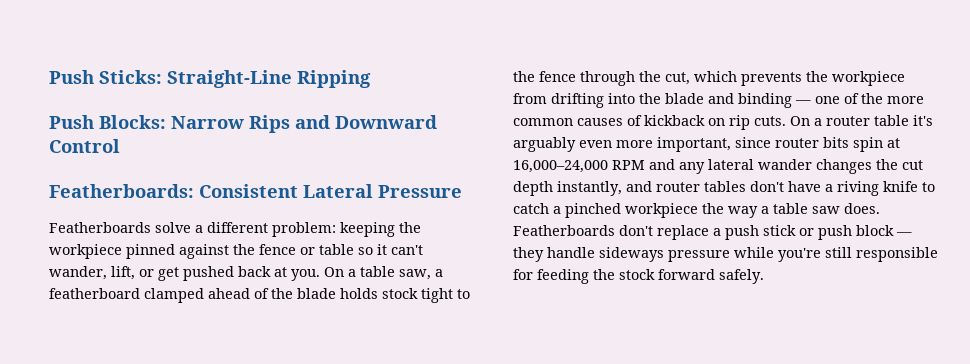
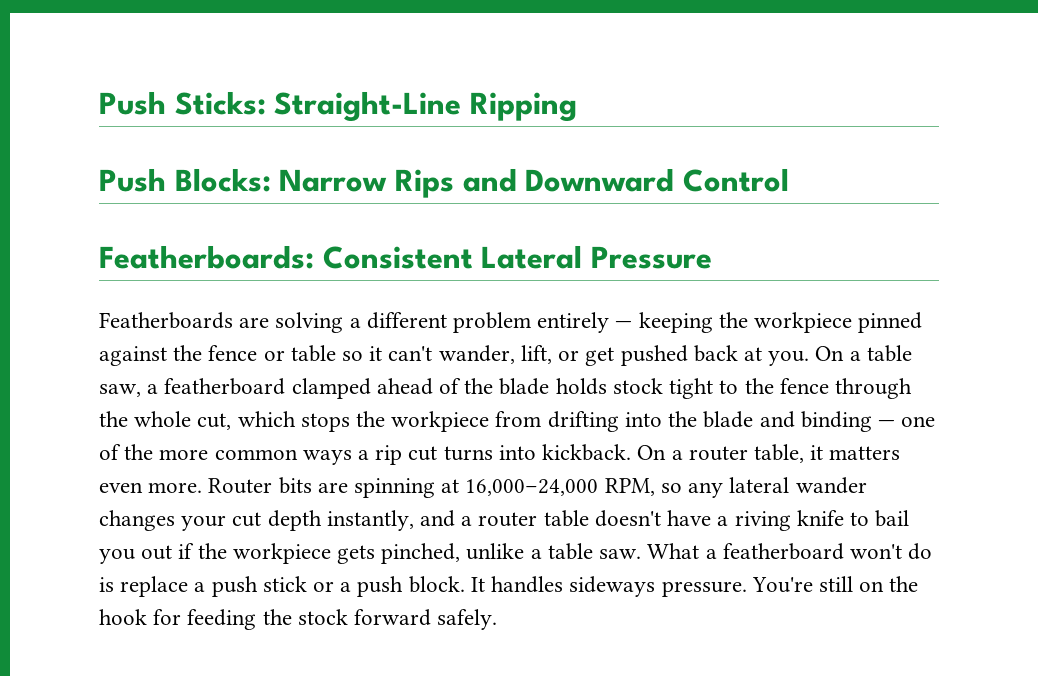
[155,222,336,237] solve a different problem: -> [239,312,633,333] are solving a different problem entirely —
(661, 76) none -> [134,411,192,427] whole
[741,72,802,86] prevents -> [300,413,350,432] stops
[577,115,933,130] [513,137,900,152] [513,159,675,173] causes of kickback on rip cuts. On a router table it's arguably even more important, since router bits spin at 16,000–24,000 RPM and -> [302,444,901,465] [99,477,682,498] ways a rip cut turns into kickback. On a router table, it matters even more. Router bits are spinning at 16,000–24,000 RPM, so
[876,159,898,170] the -> [181,515,227,531] your
[656,181,784,192] router tables don't -> [461,510,661,527] a router table doesn't
[513,203,880,218] [513,225,653,236] catch a pinched workpiece the way a table saw does. Featherboards don't -> [875,510,910,527] [99,543,933,564] [99,577,114,592] bail you out if the workpiece gets pinched, unlike a table saw. What a featherboard won't do is
[818,225,912,240] [513,247,938,262] push block — they handle sideways pressure while you're still responsible -> [340,576,919,597] [99,609,147,625] a push block. It handles sideways pressure. You're still on the hook

